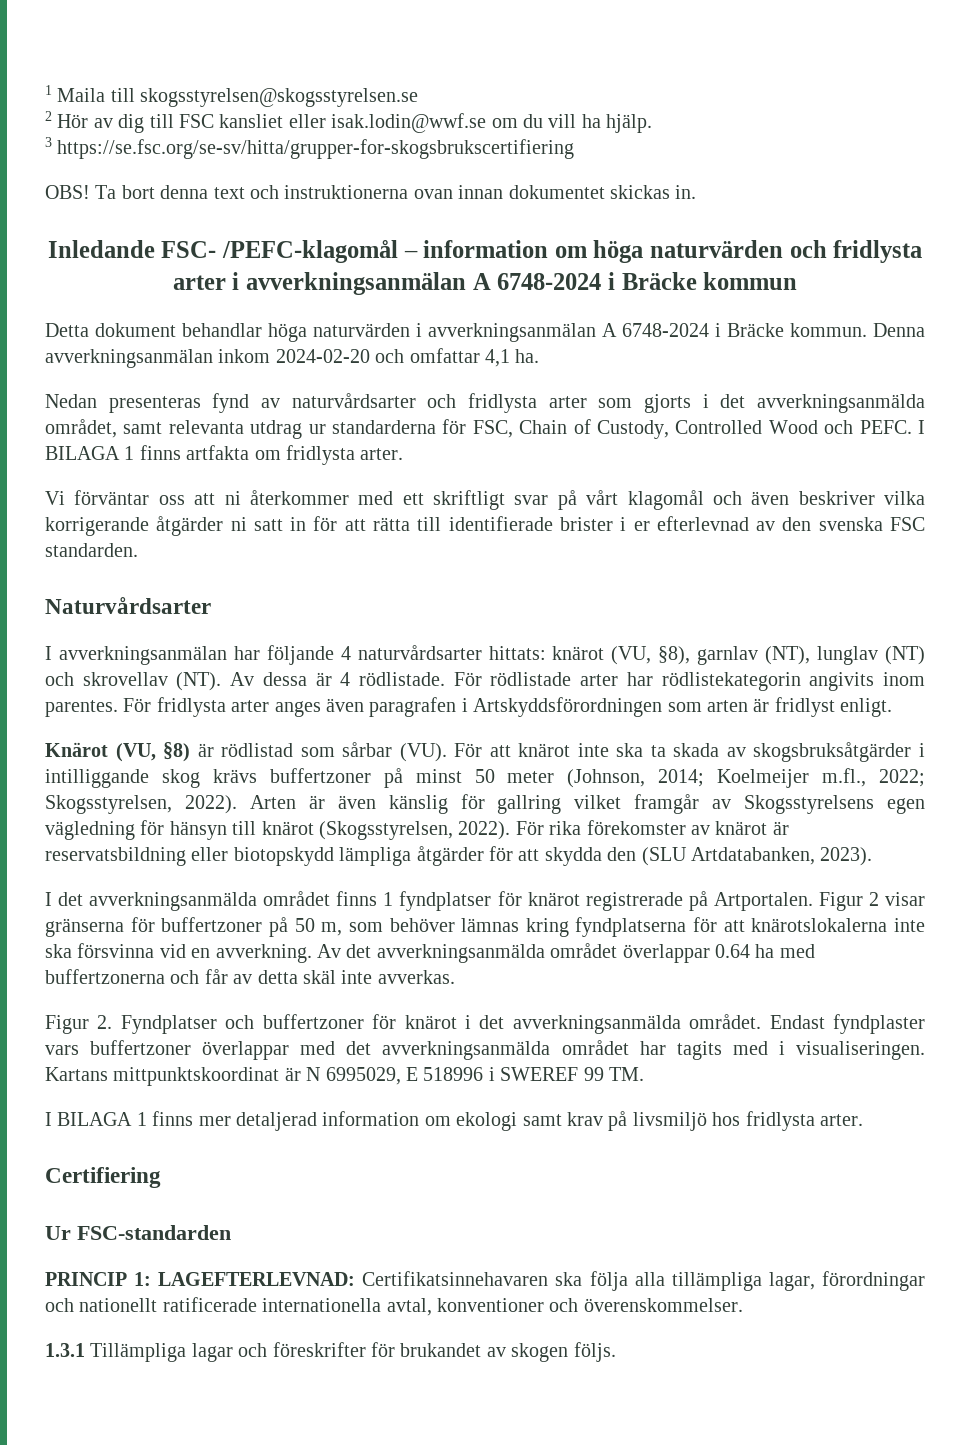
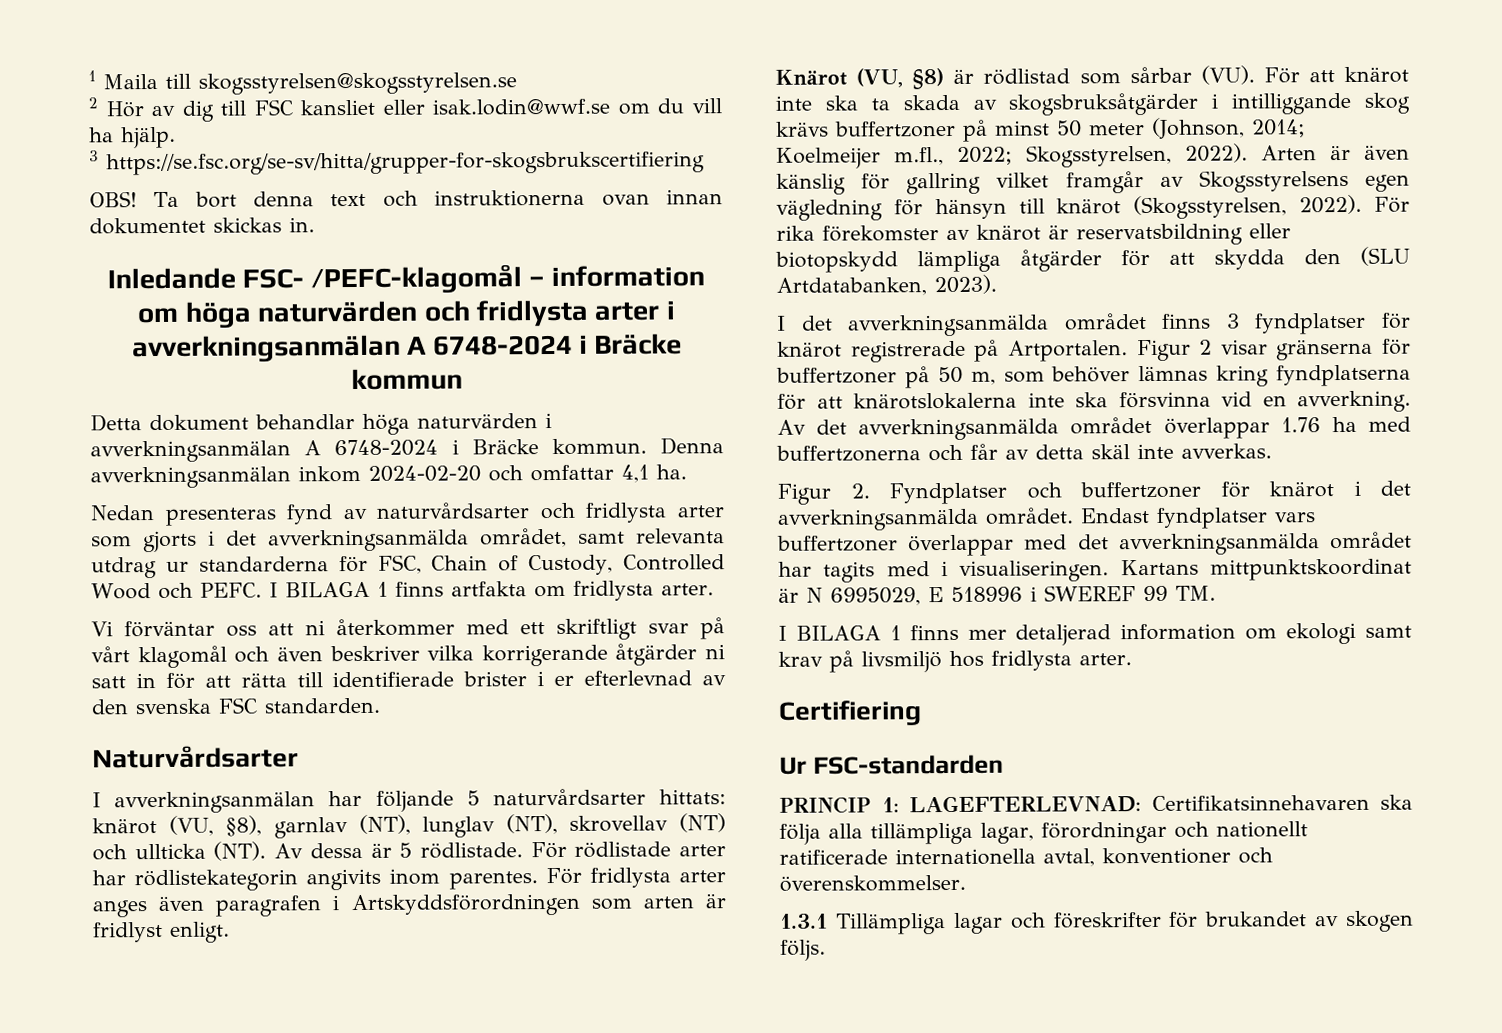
[340,646,351,660] 4 -> [466,790,480,806] 5
(879, 655) none -> [505,813,669,835] (NT), skrovellav
[82,672,168,686] skrovellav -> [134,843,206,860] ullticka
[340,672,351,686] 4 -> [399,842,413,858] 5
[383,892,394,906] 1 -> [1225,313,1240,329] 3
[714,944,750,958] 0.64 -> [1280,417,1321,433] 1.76
[832,1014,925,1034] fyndplaster -> [1156,507,1268,529] fyndplatser

